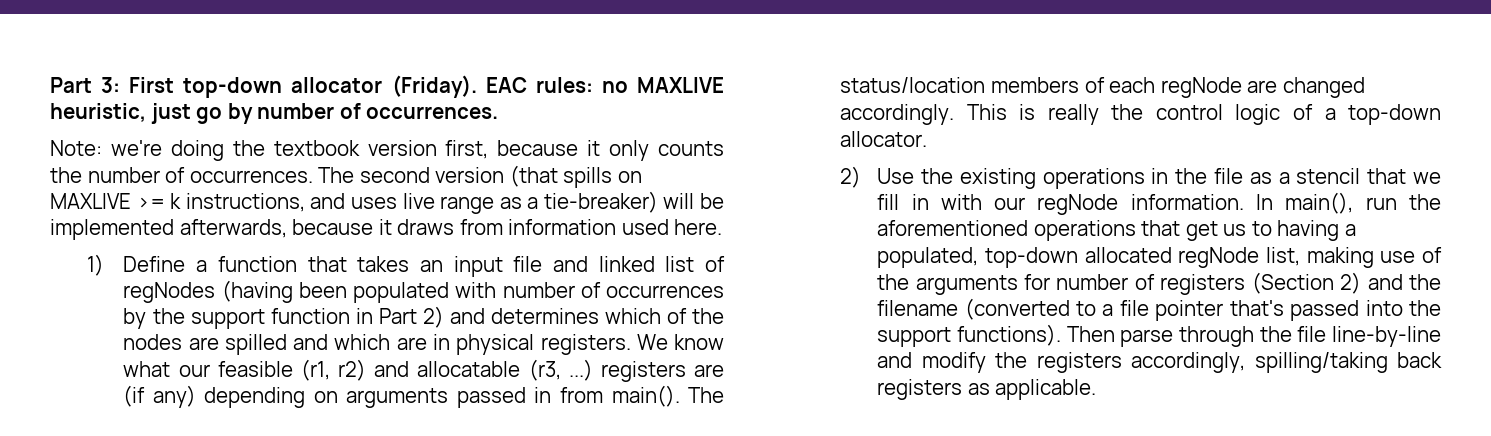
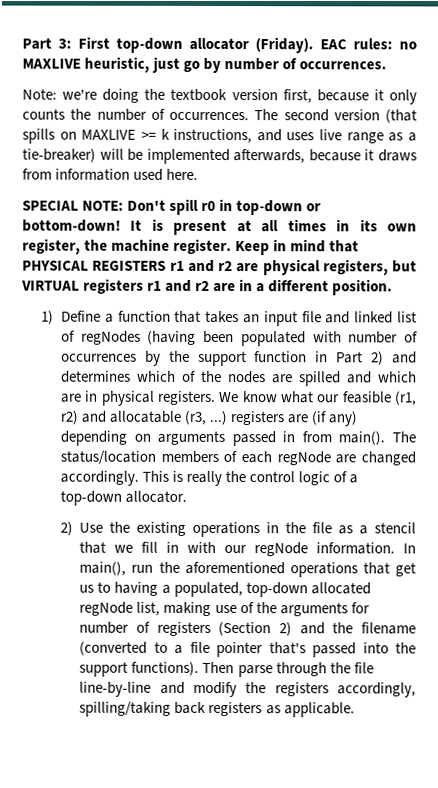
(723, 227) none -> [22,198,322,216] [22,218,418,236] [22,238,360,256] [22,259,417,276] [21,278,394,296] // SPECIAL NOTE: Don't spill r0 in top-down or bottom-down! It is present at all times in its own register, the machine register. Keep in mind that PHYSICAL REGISTERS r1 and r2 are physical registers, but VIRTUAL registers r1 and r2 are in a different position.

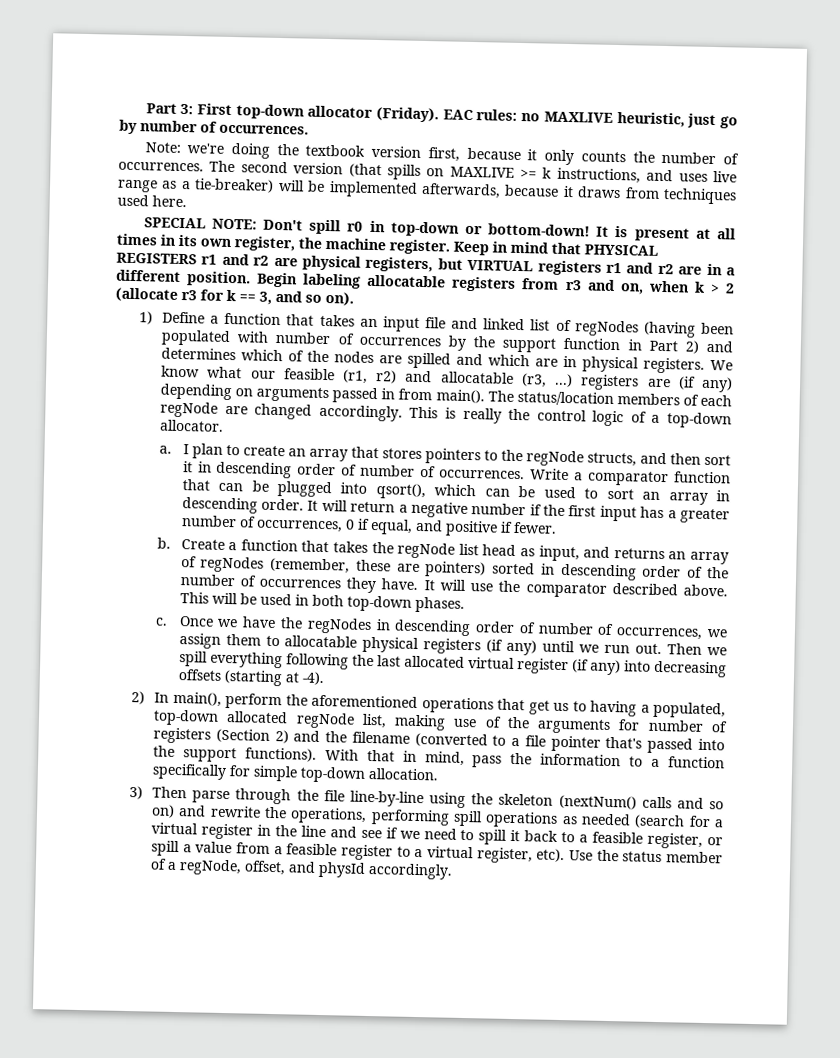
[55,168,131,181] information -> [663,187,738,205] techniques
(394, 287) none -> [256,272,736,295] [115,287,354,306] Begin labeling allocatable registers from r3 and on, when k > 2 (allocate r3 for k == 3, and so on).
[59,521,417,538] [79,541,396,557] 2) Use the existing operations in the file as a stencil that we fill in with our regNode information. -> [159,443,731,467] [182,461,732,487] [181,479,731,505] [181,497,730,524] [181,515,557,537] [157,537,729,565] [180,556,729,581] [179,574,728,598] [179,592,465,613] [155,616,727,640] [178,633,727,656] [178,651,727,678] [177,669,325,687] [130,691,145,705] a. I plan to create an array that stores pointers to the regNode structs, and then sort it in descending order of number of occurrences. Write a comparator function that can be plugged into qsort(), which can be used to sort an array in descending order. It will return a negative number if the first input has a greater number of occurrences, 0 if equal, and positive if fewer. // b. Create a function that takes the regNode list head as input, and returns an array of regNodes (remember, these are pointers) sorted in descending order of the number of occurrences they have. It will use the comparator described above. This will be used in both top-down phases. // c. Once we have the regNodes in descending order of number of occurrences, we assign them to allocatable physical registers (if any) until we run out. Then we spill everything following the last allocated virtual register (if any) into decreasing offsets (starting at -4). // 2)
[131,564,154,573] run -> [225,692,283,710] perform
(200, 668) none -> [324,749,726,769] [152,763,440,783] [128,786,143,800] With that in mind, pass the information to a function specifically for simple top-down allocation. // 3)
[159,681,417,698] [79,701,355,718] and modify the registers accordingly, spilling/taking back registers as applicable. -> [429,792,725,810] [151,804,724,829] [151,822,724,849] [151,840,723,864] [150,858,454,880] using the skeleton (nextNum() calls and so on) and rewrite the operations, performing spill operations as needed (search for a virtual register in the line and see if we need to spill it back to a feasible register, or spill a value from a feasible register to a virtual register, etc). Use the status member of a regNode, offset, and physId accordingly.

